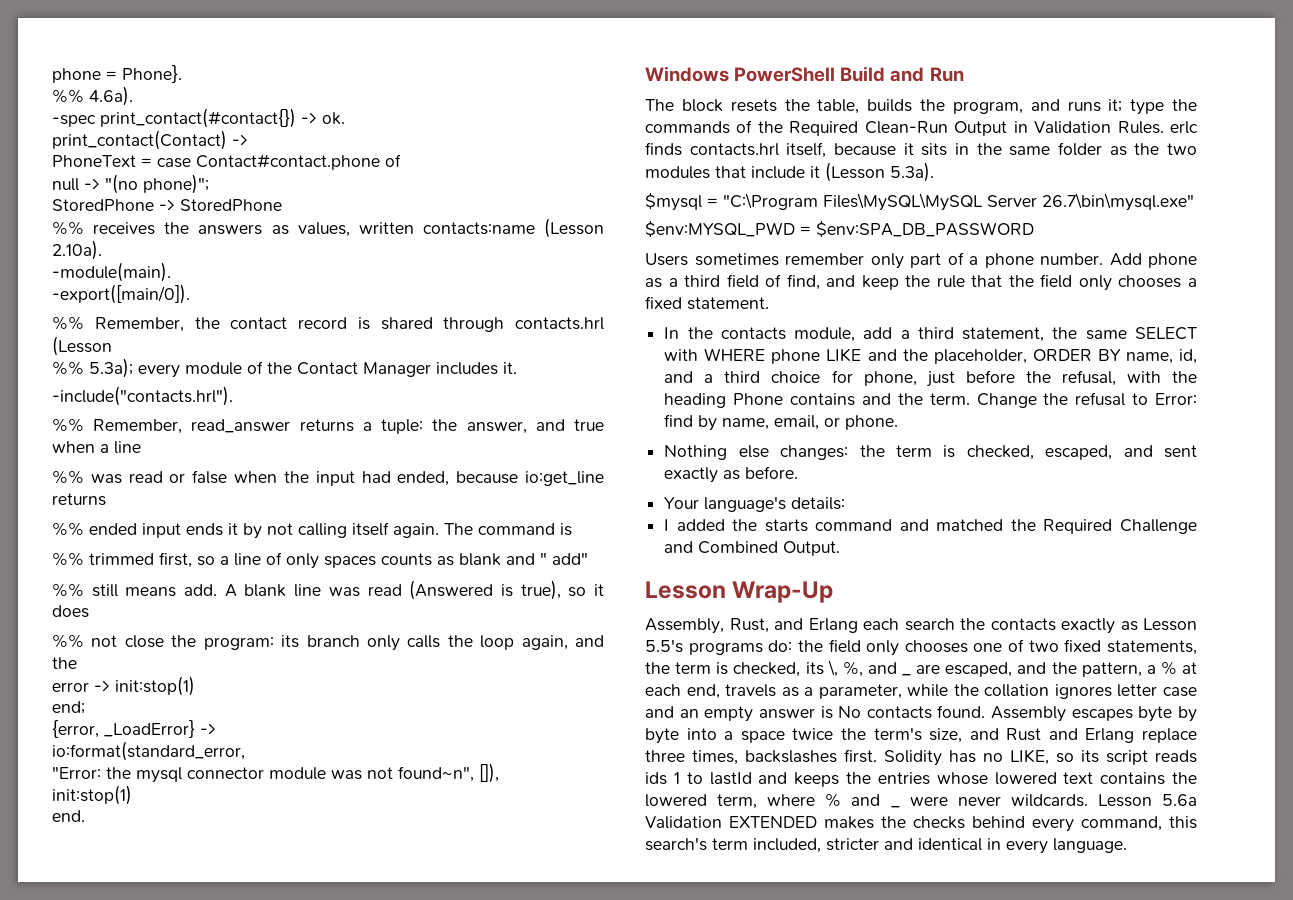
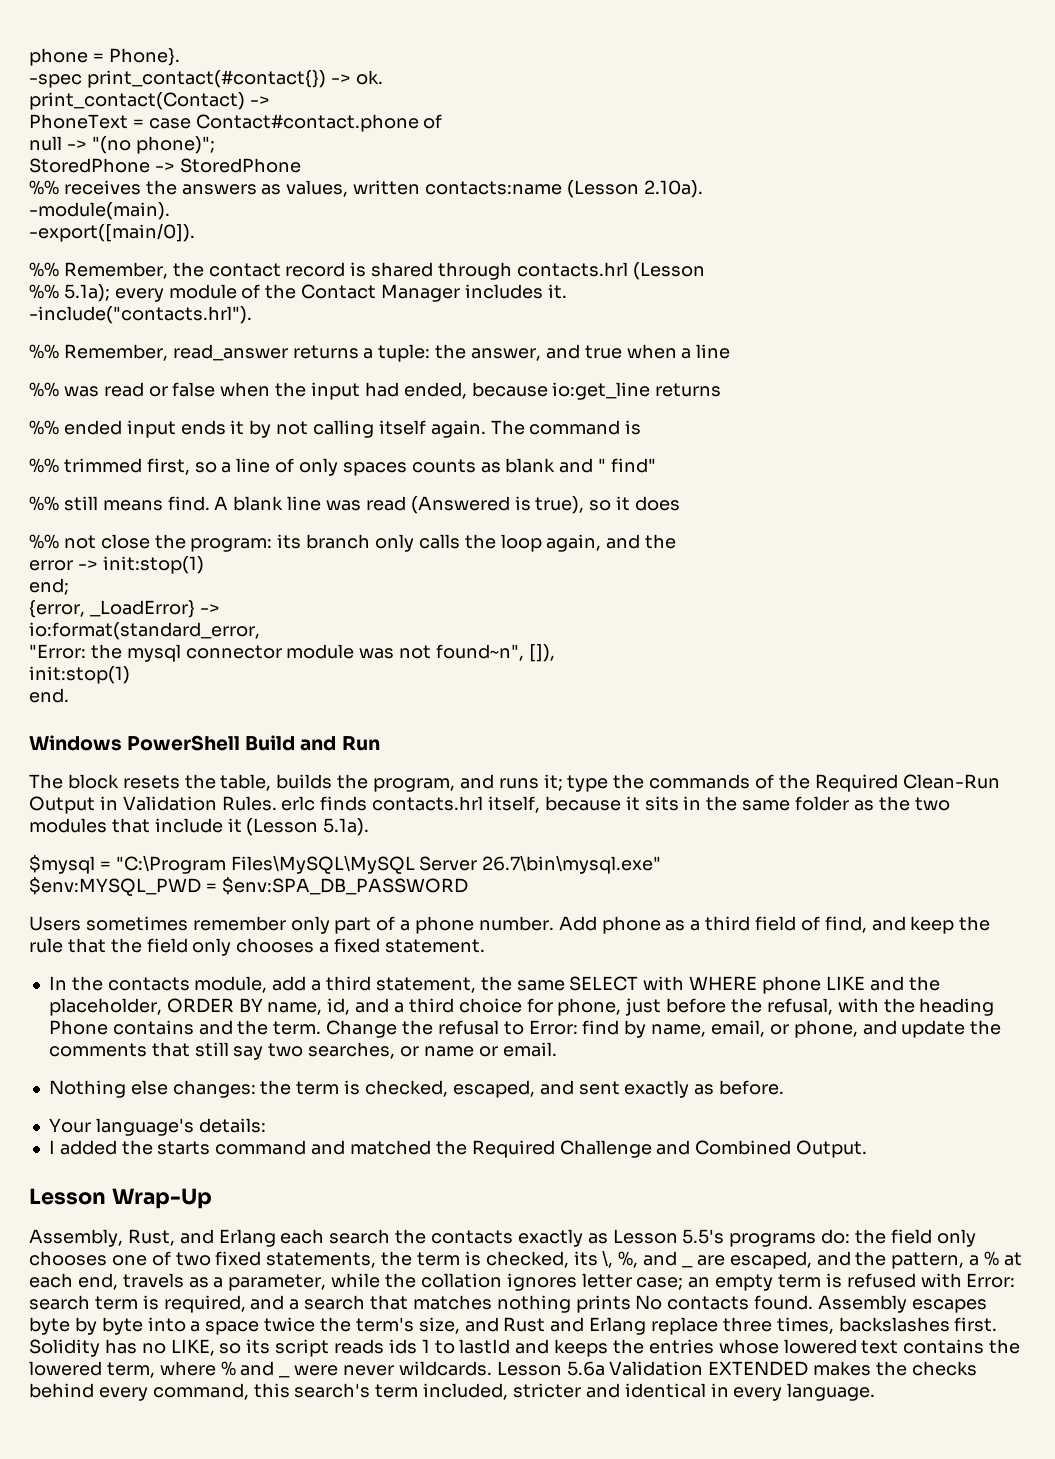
[52,86,133,106] // %% 4.6a). -> (180, 57) none
[89,358,133,378] 5.3a); -> [63,284,110,302] 5.1a);
[552,552,588,565] add" -> [611,458,657,473] find"
[184,584,218,596] add. -> [167,496,210,511] find.
[890,162,934,182] 5.3a). -> [323,818,370,836] 5.1a).
[845,415,899,430] phone. -> [793,1020,1002,1038] [48,1042,557,1060] phone, and update the comments that still say two searches, or name or email.
[1163,687,1197,697] [645,706,833,722] case and an empty answer is -> [636,1273,1016,1291] [29,1295,631,1313] case; an empty term is refused with Error: search term is required, and a search that matches nothing prints

